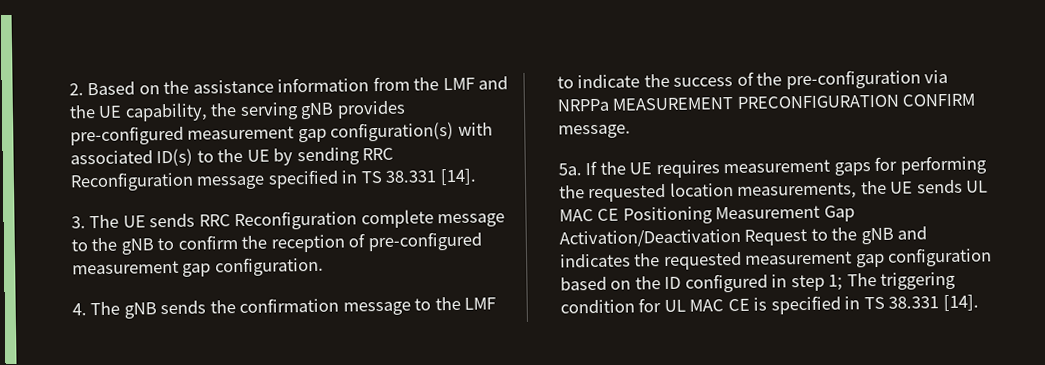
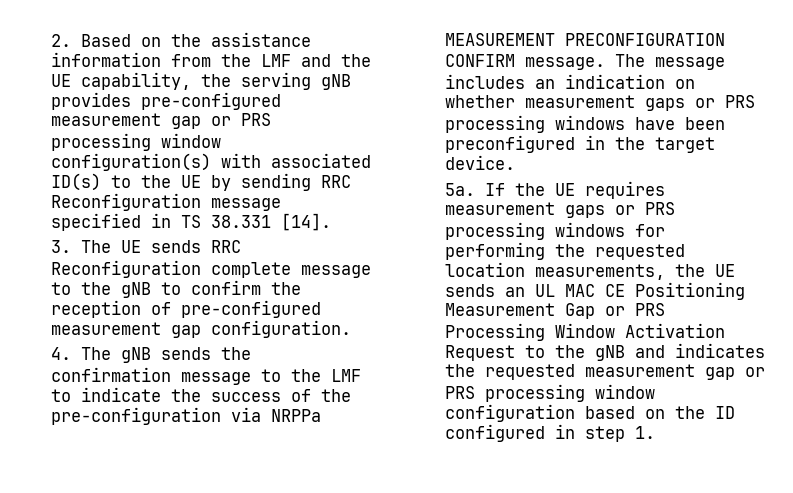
(327, 135) none -> [210,113,271,126] [50,133,221,151] or PRS processing window
(631, 131) none -> [614,54,725,70] [444,74,695,89] [444,95,755,111] [444,115,725,133] [444,135,715,153] [444,155,515,170] The message includes an indication on whether measurement gaps or PRS processing windows have been preconfigured in the target device.
(871, 169) none -> [614,202,675,215] [444,222,625,240] or PRS processing windows
(963, 186) none -> [504,287,525,297] an
[558,227,741,248] Activation/Deactivation -> [604,303,665,316] [444,323,725,341] or PRS Processing Window Activation
(885, 260) none -> [744,367,765,377] [444,384,655,402] or PRS processing window
[828,271,957,291] [559,294,979,315] 1; The triggering condition for UL MAC CE is specified in TS 38.331 [14]. -> [634,426,655,439] 1.

